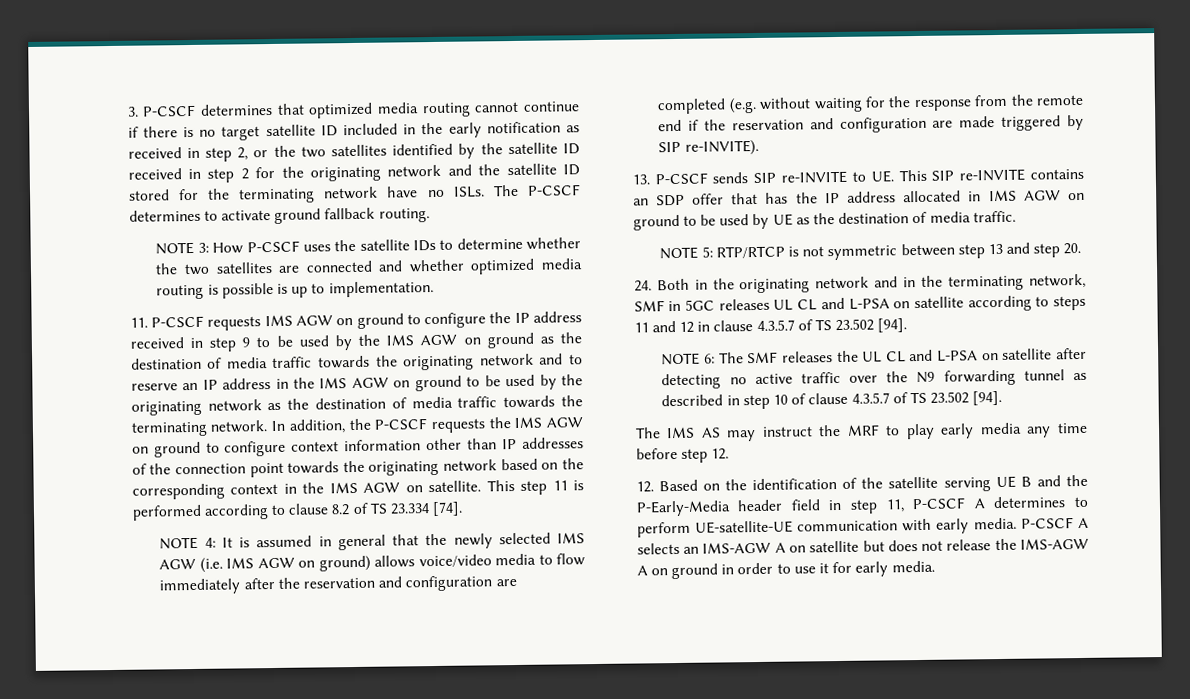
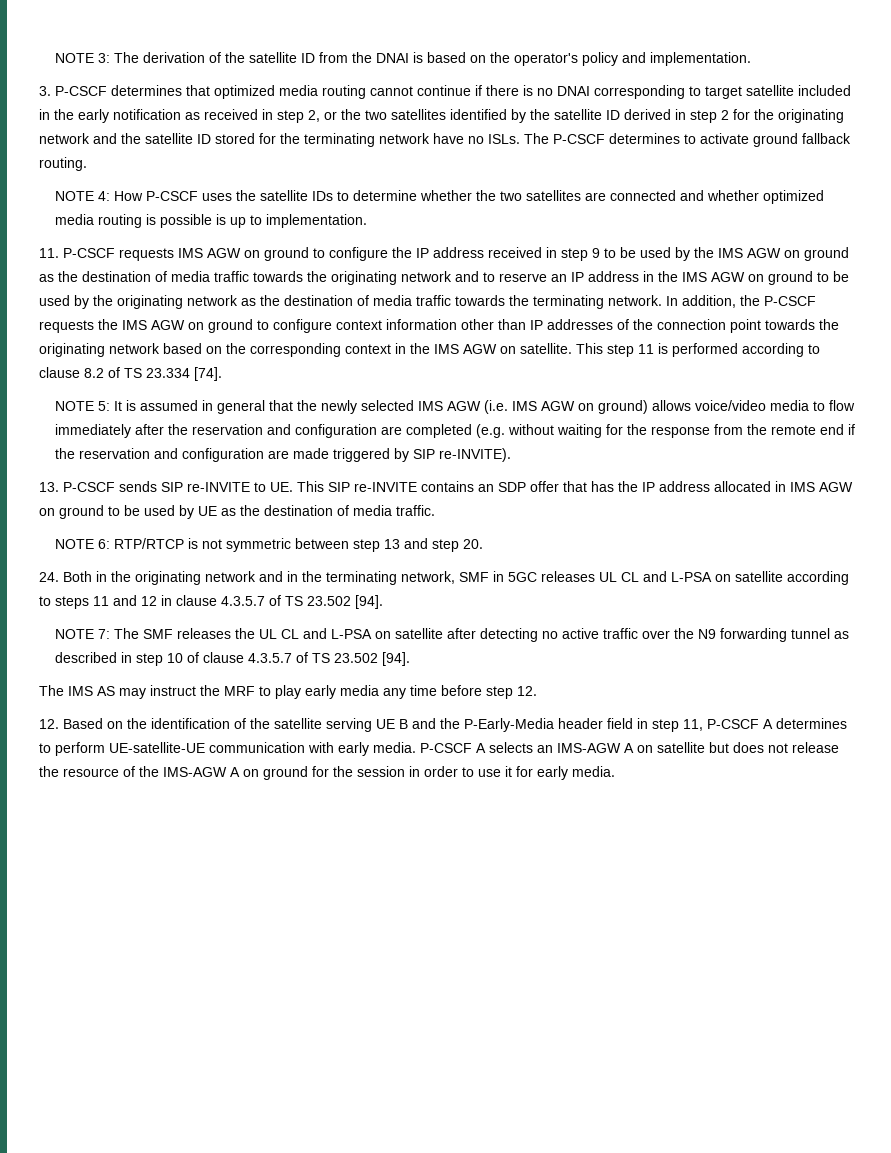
(126, 111) none -> [55,52,752,66] NOTE 3: The derivation of the satellite ID from the DNAI is based on the operator's policy and implementation. //
(217, 133) none -> [556,85,701,99] DNAI corresponding to
[320,125,338,137] ID -> (794, 90) none
[127,168,182,180] received -> [623,109,671,120] derived
[197,242,209,253] 3: -> [98,191,111,201] 4:
[204,537,216,548] 4: -> [98,401,111,411] 5:
[701,246,713,258] 5: -> [98,539,111,549] 6:
[704,353,716,364] 6: -> [98,629,111,639] 7:
(1017, 544) none -> [62,766,159,777] resource of the
(719, 571) none -> [311,766,405,777] for the session

